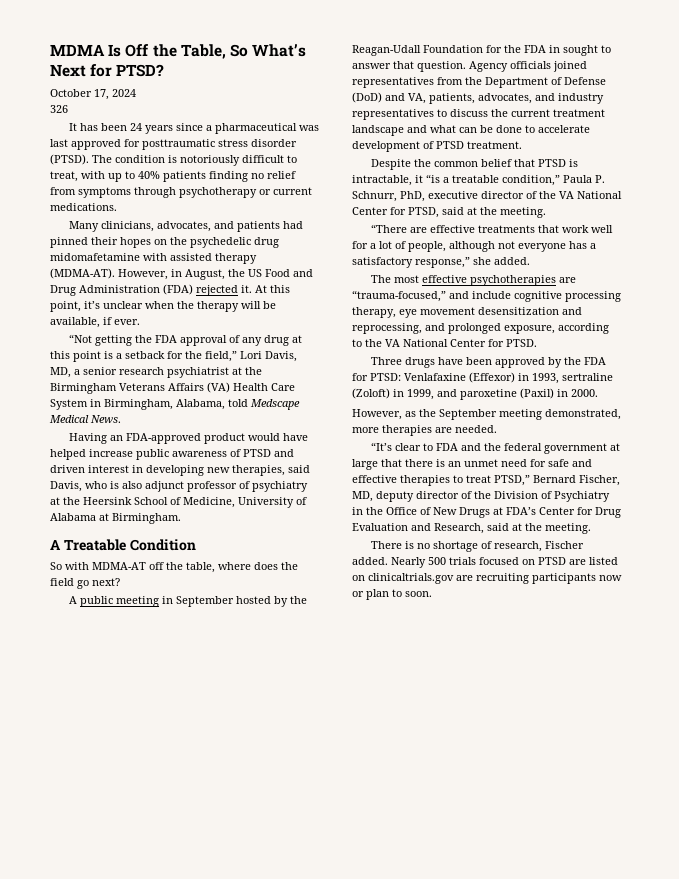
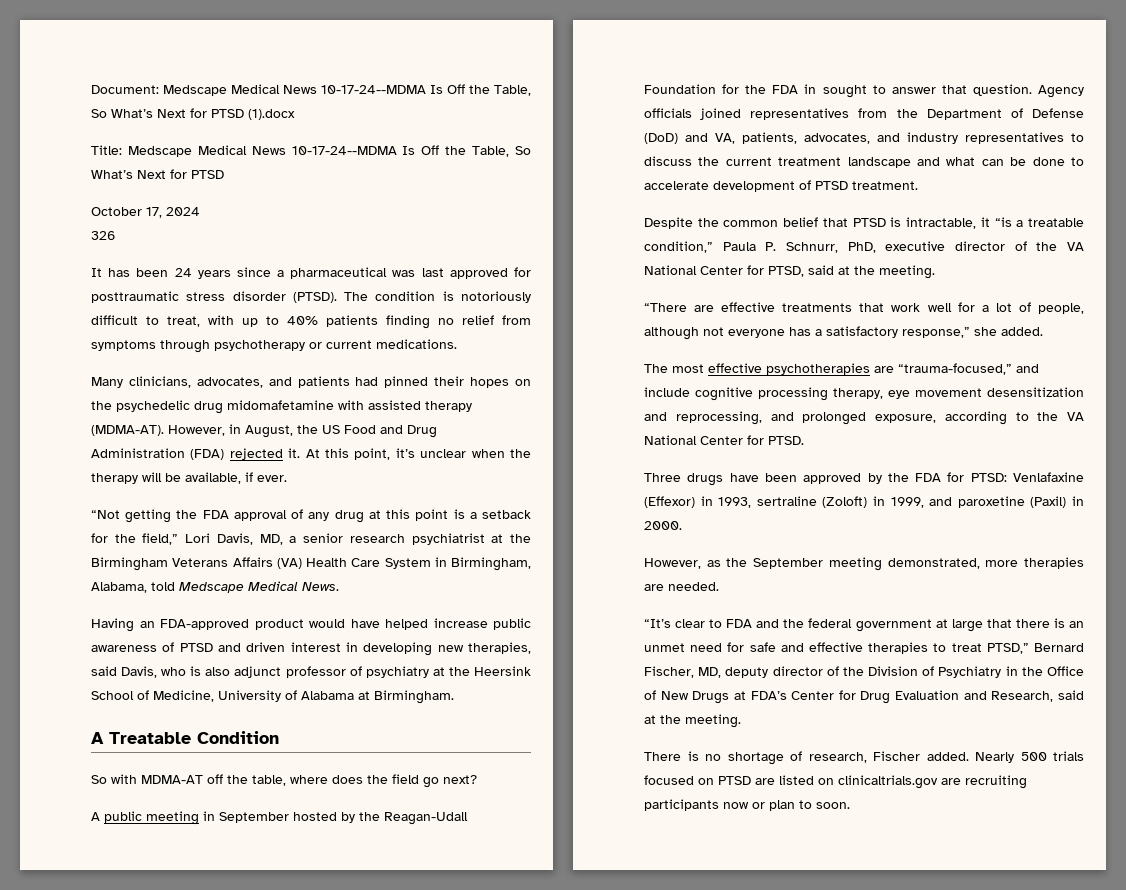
[50,44,307,59] [50,64,165,77] MDMA Is Off the Table, So What’s Next for PTSD? -> [91,84,531,96] [91,108,295,120] [91,145,532,157] [91,169,224,179] Document: Medscape Medical News 10-17-24--MDMA Is Off the Table, So What’s Next for PTSD (1).docx // Title: Medscape Medical News 10-17-24--MDMA Is Off the Table, So What’s Next for PTSD

